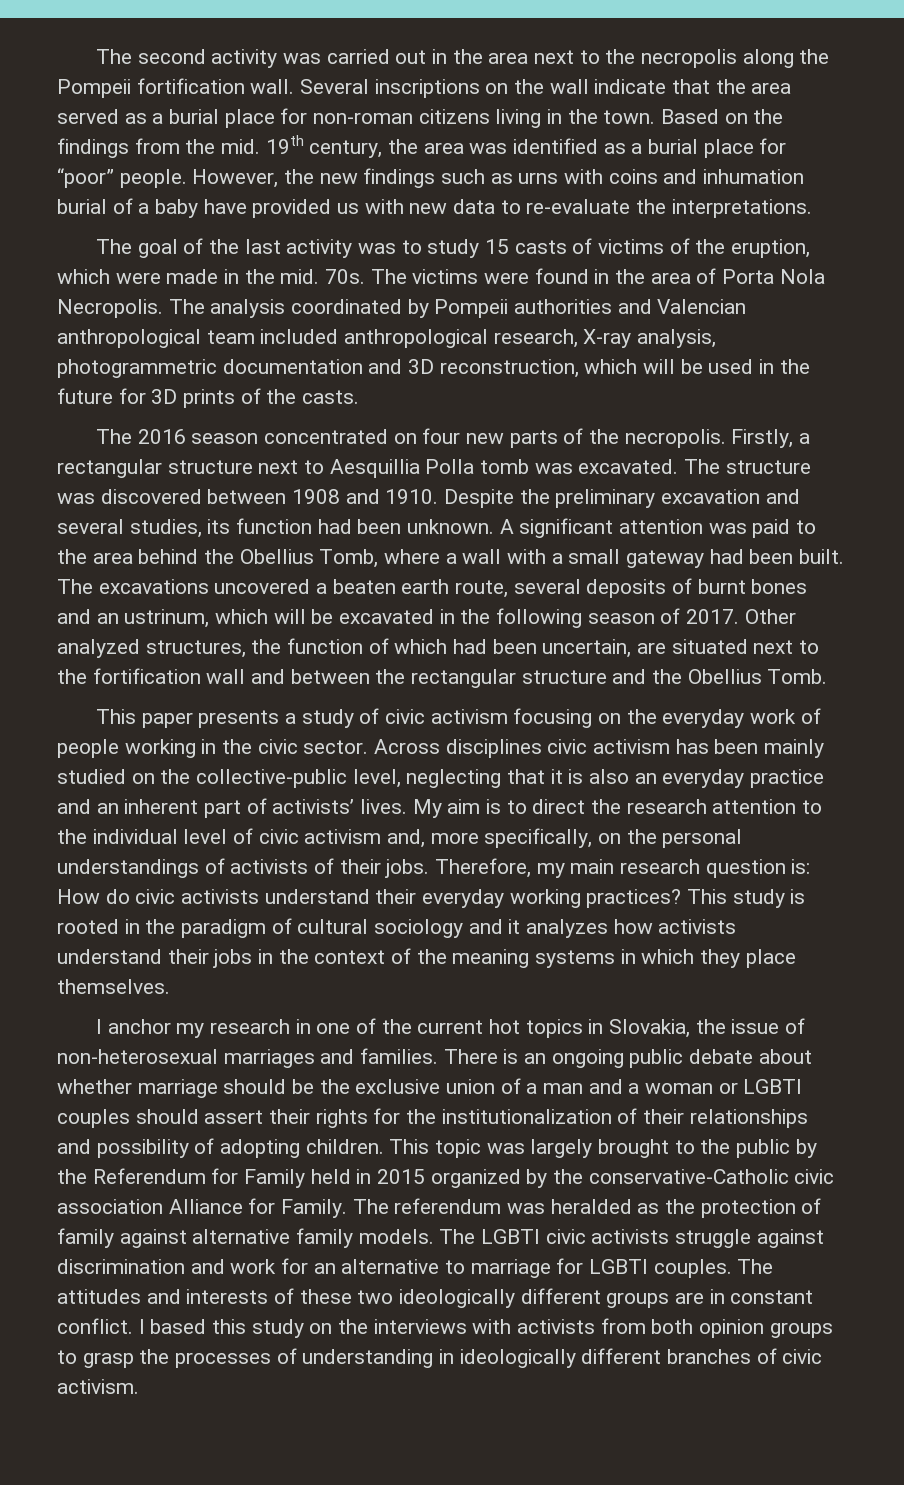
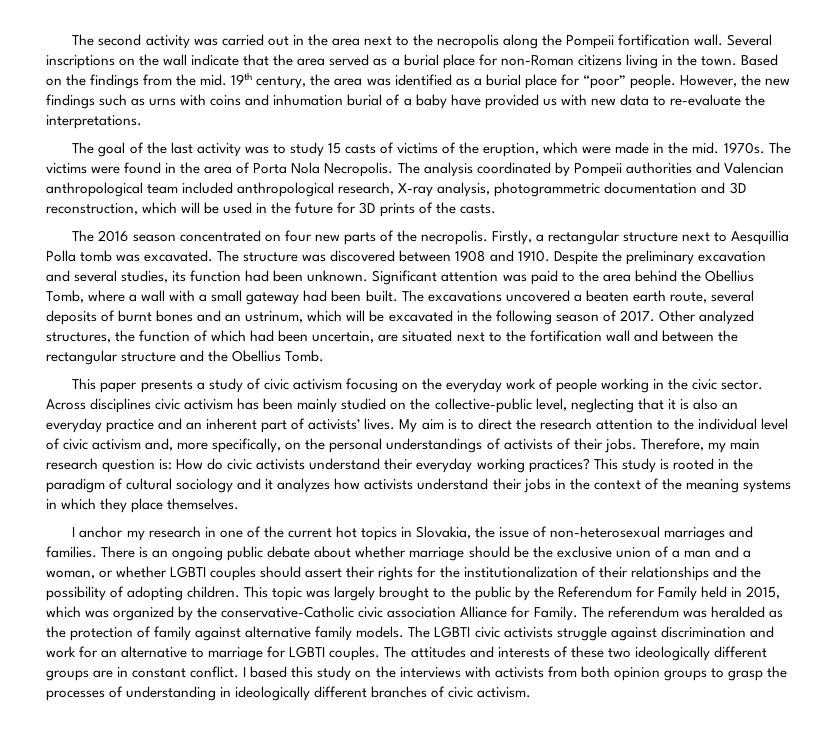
[313,112,414,124] non-roman -> [500,55,574,66] non-Roman
[325,269,366,284] 70s. -> [723,142,765,154] 1970s.
[499,518,614,538] A significant -> [372,270,438,285] Significant
[645,1082,738,1094] woman or -> [46,566,168,579] woman, or whether
(91, 1146) none -> [740,566,761,578] the
[377,1169,426,1184] 2015 -> [745,586,780,599] [46,606,110,618] 2015, which was

